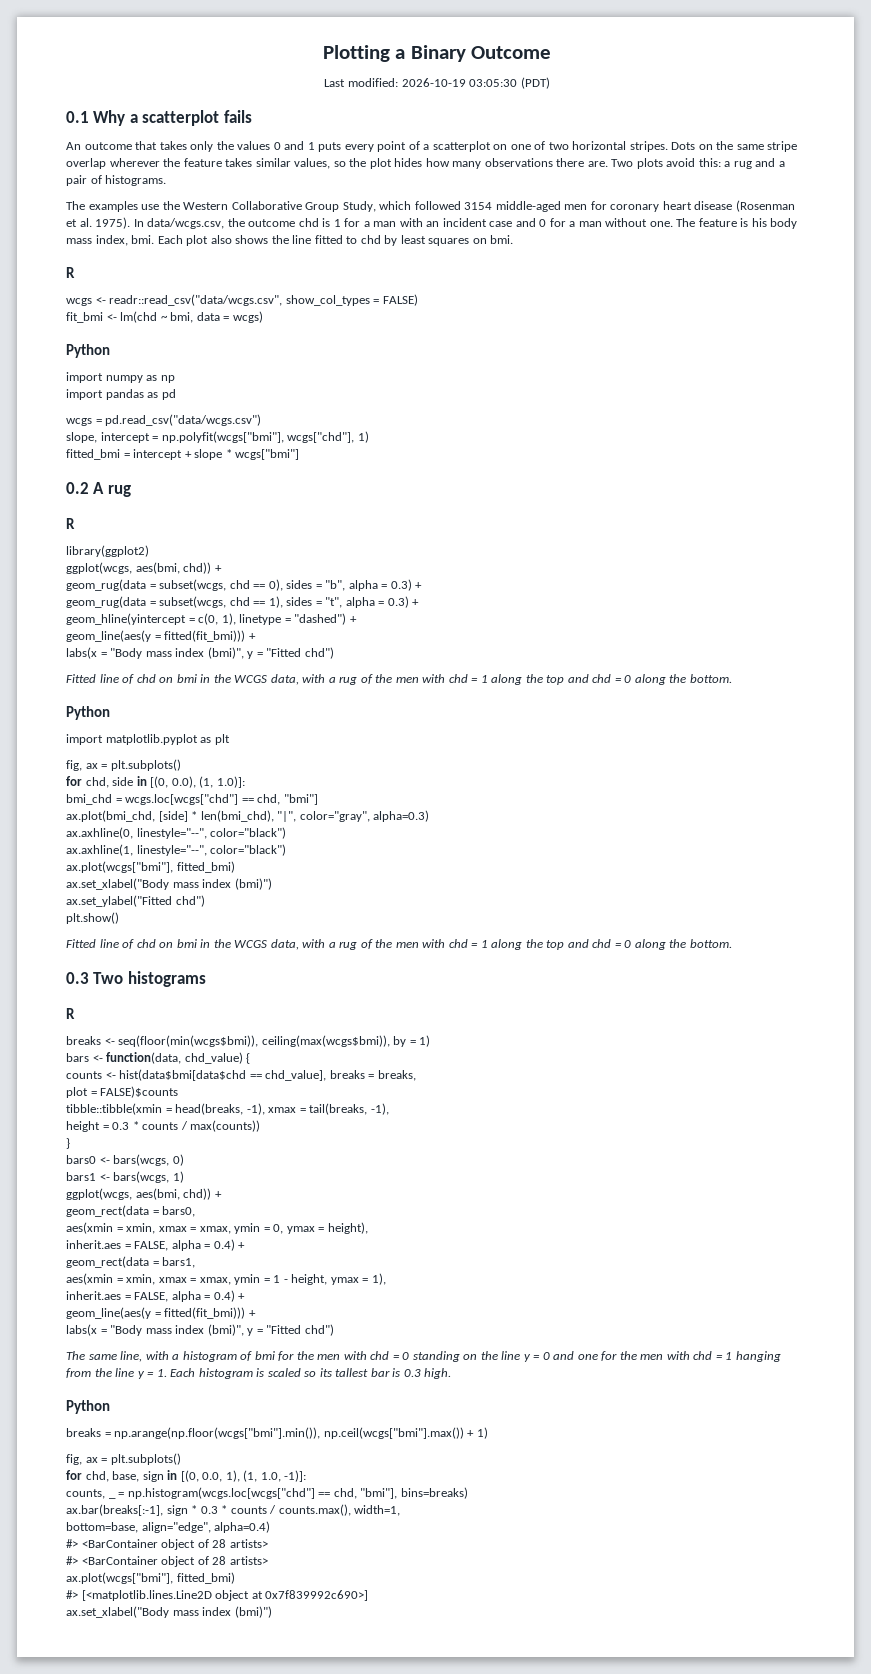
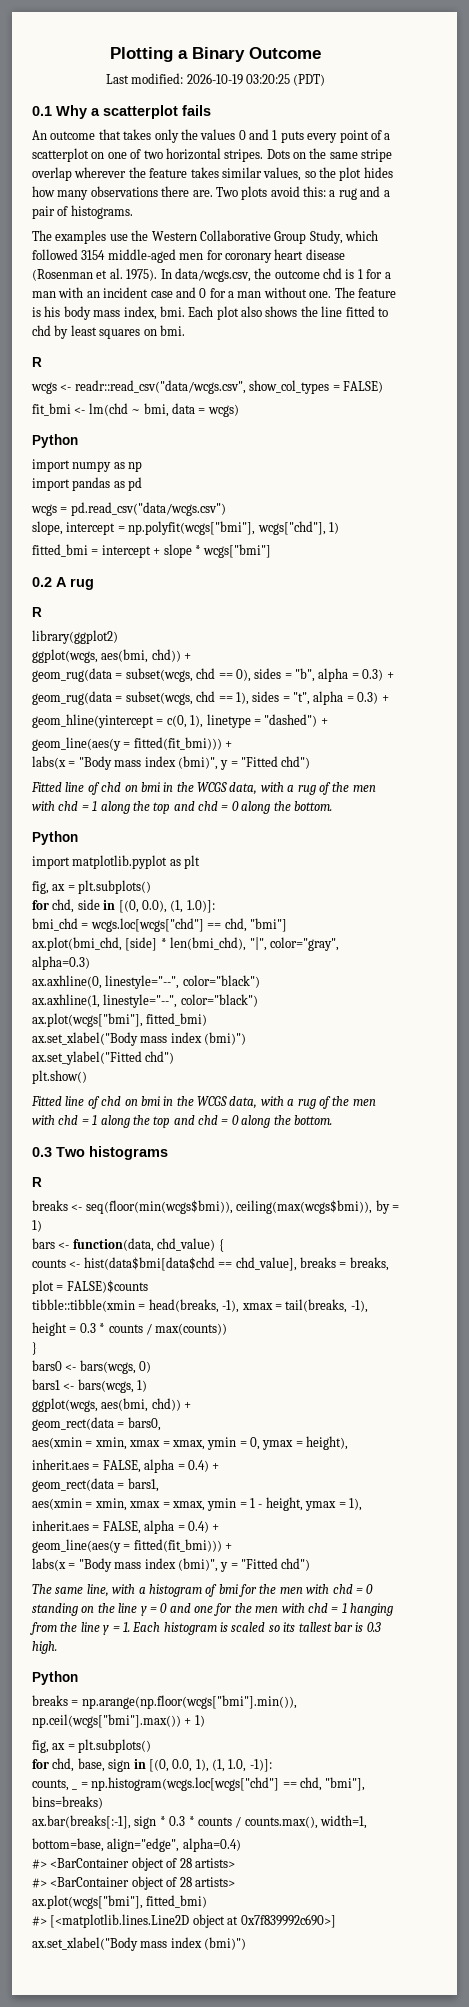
[469,79,518,87] 03:05:30 -> [245,74,290,84] 03:20:25

